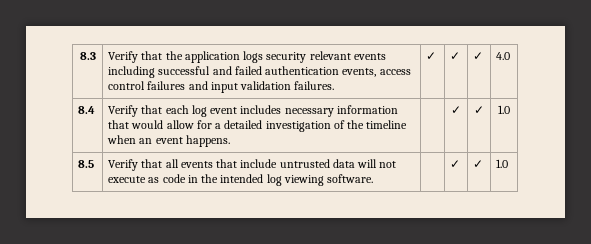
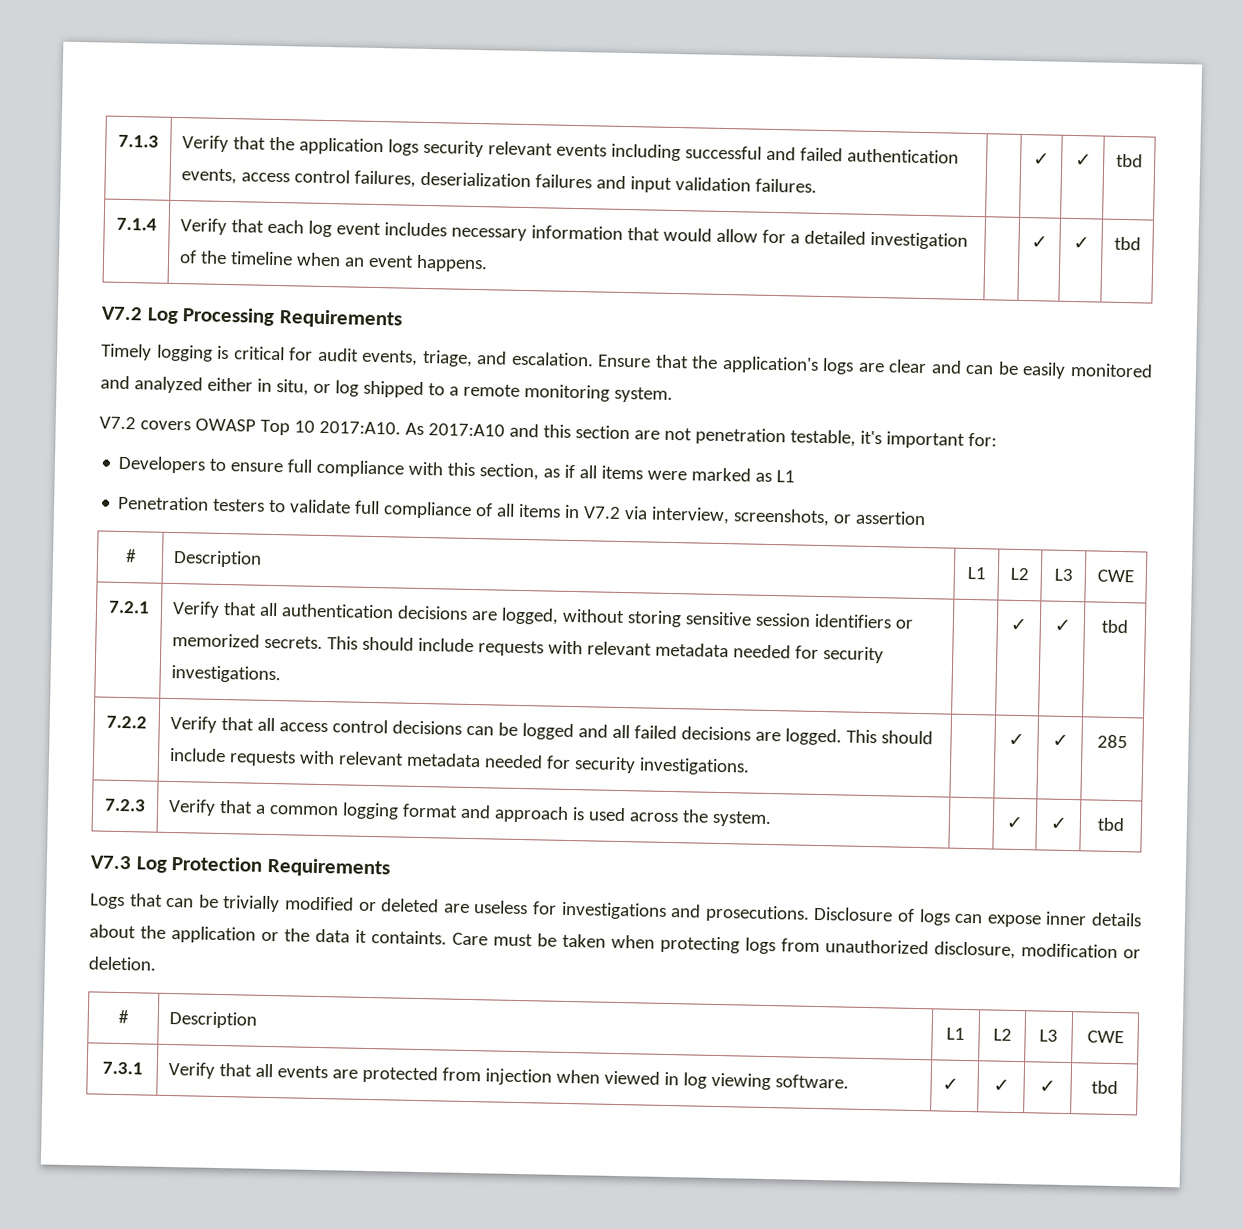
[79,52,96,60] 8.3 -> [118,134,159,148] 7.1.3
(146, 85) none -> [354,170,532,188] failures, deserialization
[426,52,437,60] [450,52,461,60] [473,52,484,60] [496,52,511,60] [78,106,96,114] ✓ | ✓ | ✓ | 4.0 // 8.4 -> [1033,153,1050,166] [1074,153,1092,167] [1116,153,1143,168] [116,217,157,231] | ✓ | ✓ | tbd // 7.1.4
[498,105,510,114] [78,160,95,168] [108,159,397,171] [108,174,374,186] [450,160,461,168] [473,160,484,168] [496,159,509,168] 1.0 // 8.5 | Verify that all events that include untrusted data will not execute as code in the intended log viewing software. | | ✓ | ✓ | 1.0 -> [1114,236,1141,251] [101,306,403,329] [101,343,1153,379] [100,375,673,403] [99,416,997,449] [118,455,796,483] [118,495,927,527] [124,549,137,563] [173,550,263,568] [966,566,987,580] [1010,567,1030,581] [1053,568,1074,582] [1097,569,1134,583] [108,600,150,614] [172,600,914,629] [172,632,885,664] [171,664,282,684] [1010,618,1027,632] [1053,619,1071,633] [1101,619,1128,634] [106,715,147,729] [170,715,934,746] [169,747,751,776] [1008,733,1025,747] [1051,734,1069,747] [1097,734,1128,749] [104,798,146,812] [168,798,773,828] [1006,816,1024,830] [1049,817,1068,830] [1097,817,1125,832] [90,855,391,878] [89,893,1143,928] [89,924,1141,959] [88,956,157,971] [118,1009,129,1024] [169,1011,258,1029] [946,1027,965,1040] [992,1028,1012,1041] [1039,1029,1058,1042] [1086,1030,1124,1044] [101,1061,143,1075] [168,1062,850,1091] [942,1078,960,1091] [992,1079,1010,1092] [1039,1080,1056,1093] [1090,1080,1118,1095] tbd // V7.2 Log Processing Requirements // Timely logging is critical for audit events, triage, and escalation. Ensure that the application's logs are clear and can be easily monitored and analyzed either in situ, or log shipped to a remote monitoring system. // V7.2 covers OWASP Top 10 2017:A10. As 2017:A10 and this section are not penetration testable, it's important for: // Developers to ensure full compliance with this section, as if all items were marked as L1 // Penetration testers to validate full compliance of all items in V7.2 via interview, screenshots, or assertion // # | Description | L1 | L2 | L3 | CWE // 7.2.1 | Verify that all authentication decisions are logged, without storing sensitive session identifiers or memorized secrets. This should include requests with relevant metadata needed for security investigations. | | ✓ | ✓ | tbd // 7.2.2 | Verify that all access control decisions can be logged and all failed decisions are logged. This should include requests with relevant metadata needed for security investigations. | | ✓ | ✓ | 285 // 7.2.3 | Verify that a common logging format and approach is used across the system. | | ✓ | ✓ | tbd // V7.3 Log Protection Requirements // Logs that can be trivially modified or deleted are useless for investigations and prosecutions. Disclosure of logs can expose inner details about the application or the data it containts. Care must be taken when protecting logs from unauthorized disclosure, modification or deletion. // # | Description | L1 | L2 | L3 | CWE // 7.3.1 | Verify that all events are protected from injection when viewed in log viewing software. | ✓ | ✓ | ✓ | tbd

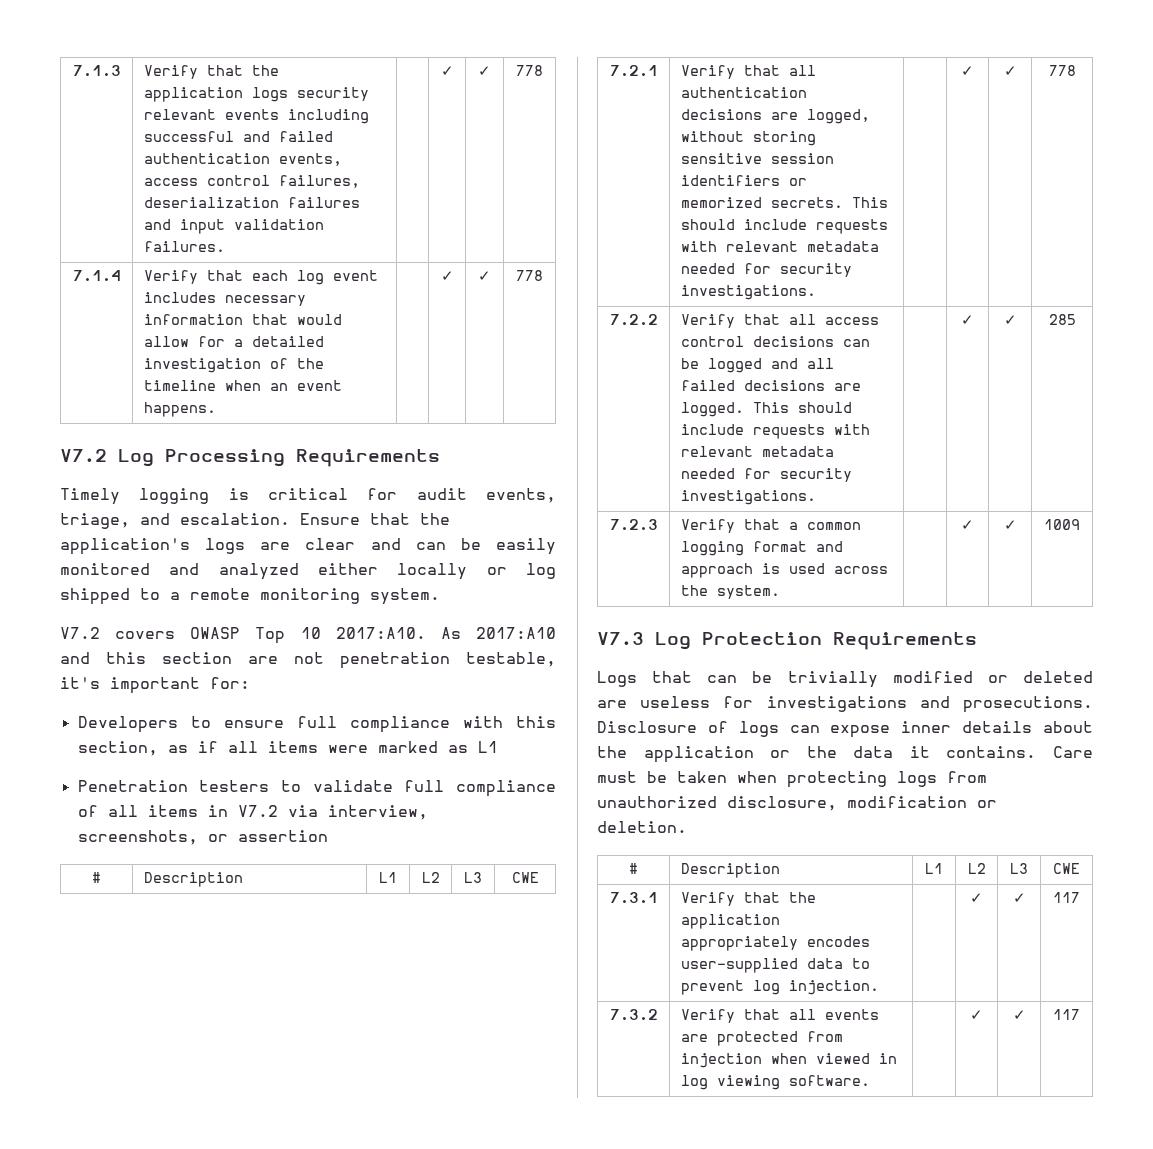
[1116,153,1143,168] tbd -> [516,65,543,76] 778
[1114,236,1141,251] tbd -> [516,270,543,281] 778
[256,378,309,396] in situ, -> [397,563,468,580] locally
[1101,619,1128,634] tbd -> [1048,65,1076,76] 778
[1097,817,1125,832] tbd -> [1044,519,1080,530] 1009
[371,930,447,945] containts. -> [946,746,1037,758] contains.
(143, 1068) none -> [680,892,816,906] [680,914,780,929] [680,936,870,951] [680,958,870,973] [680,980,879,995] [970,893,983,903] [1012,893,1026,903] [1053,892,1080,903] [609,1009,658,1021] | Verify that the application appropriately encodes user-supplied data to prevent log injection. | | ✓ | ✓ | 117 // 7.3.2
[942,1078,960,1091] [992,1079,1010,1092] [1039,1080,1056,1093] [1090,1080,1118,1095] ✓ | ✓ | ✓ | tbd -> [970,1010,983,1020] [1012,1010,1026,1020] [1053,1009,1080,1020] | ✓ | ✓ | 117

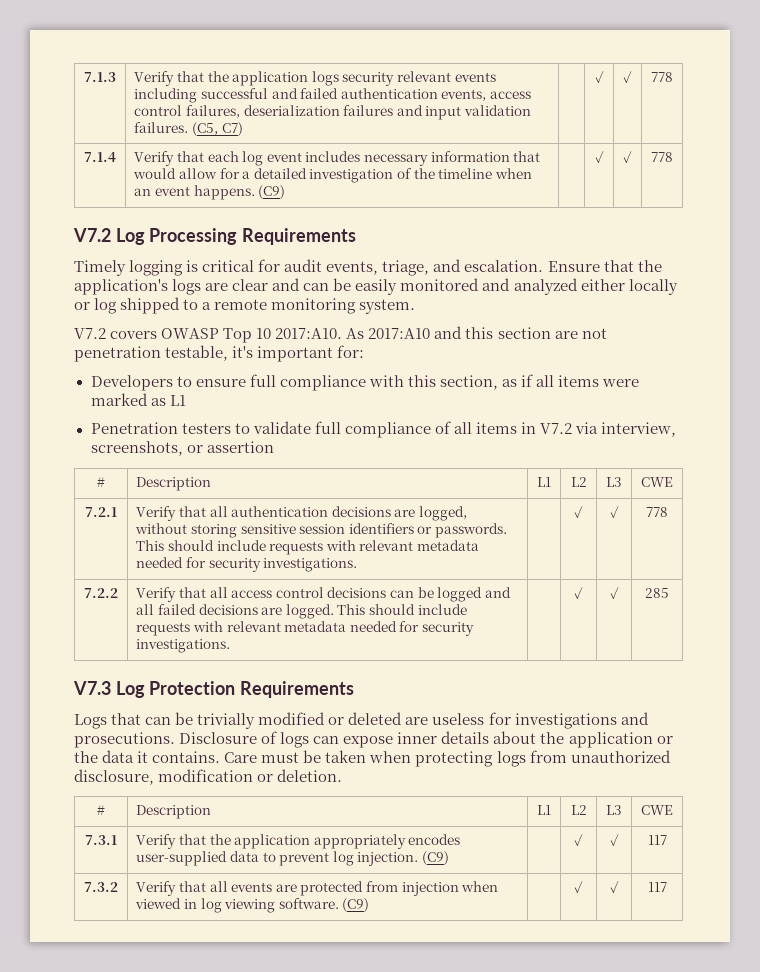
(225, 246) none -> [191,122,243,136] (C5, C7)
(216, 409) none -> [258,185,286,199] (C9)
[680,197,843,208] memorized secrets. -> [435,523,508,538] passwords.
[609,519,658,531] [680,519,861,533] [680,541,843,556] [680,563,888,578] [680,585,780,599] [961,520,974,530] [1003,520,1017,530] [1044,519,1080,530] // 7.2.3 | Verify that a common logging format and approach is used across the system. | | ✓ | ✓ | 1009 -> (669, 593) none
(879, 987) none -> [422,851,450,865] (C9)
(870, 1080) none -> [342,898,370,912] (C9)

